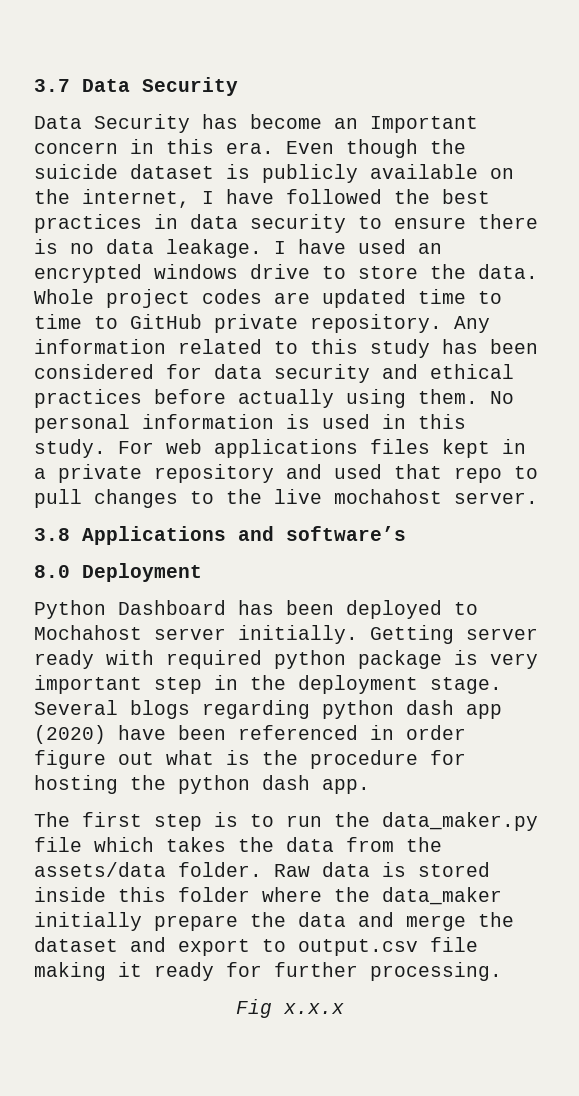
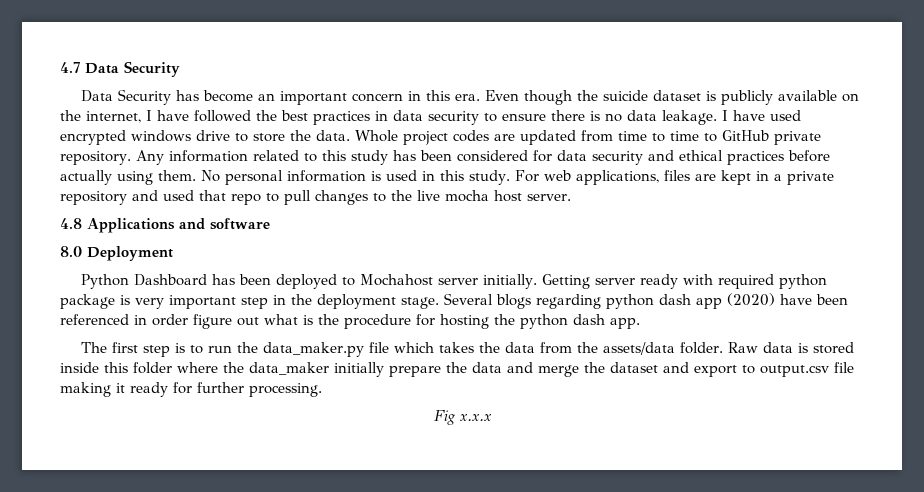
[34,79,70,92] 3.7 -> [60,62,80,73] 4.7
[370,116,478,133] Important -> [279,91,347,105] important
[418,243,442,254] an -> (801, 115) none
(406, 298) none -> [581,130,613,142] from
[214,439,430,458] applications files -> [575,170,716,185] applications, files are
[334,489,442,504] mochahost -> [445,190,522,202] mocha host
[34,528,70,541] 3.8 -> [60,218,82,229] 4.8
[286,526,406,541] software’s -> [210,218,270,230] software

